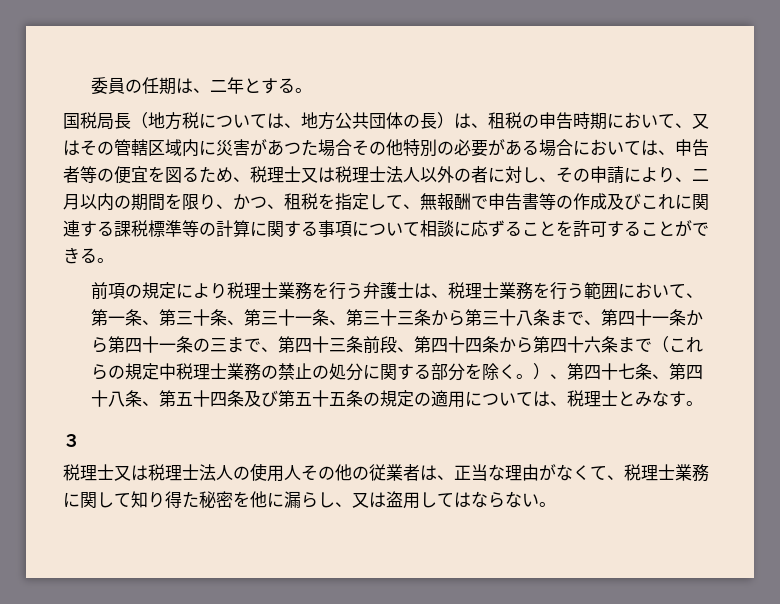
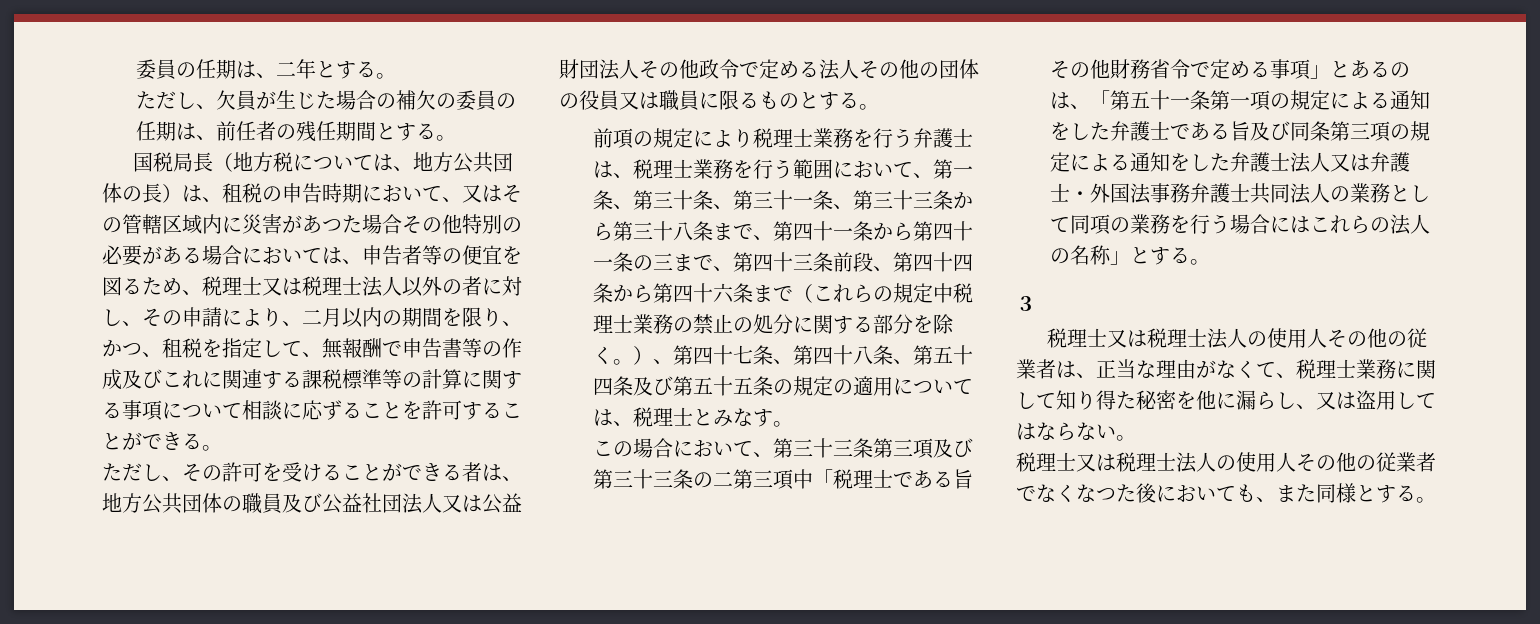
(312, 90) none -> [136,90,517,111] [136,121,457,142] // ただし、欠員が生じた場合の補欠の委員の任期は、前任者の残任期間とする。
(114, 260) none -> [102,462,522,482] [102,493,522,514] [559,59,979,80] [559,90,879,111] // ただし、その許可を受けることができる者は、地方公共団体の職員及び公益社団法人又は公益財団法人その他政令で定める法人その他の団体の役員又は職員に限るものとする。
(703, 403) none -> [593,438,974,459] [593,469,974,490] [1050,59,1411,80] [1050,90,1431,111] [1050,121,1431,142] [1050,152,1411,173] [1050,183,1431,204] [1050,214,1431,235] [1050,245,1211,265] // この場合において、第三十三条第三項及び第三十三条の二第三項中「税理士である旨その他財務省令で定める事項」とあるのは、「第五十一条第一項の規定による通知をした弁護士である旨及び同条第三項の規定による通知をした弁護士法人又は弁護士・外国法事務弁護士共同法人の業務として同項の業務を行う場合にはこれらの法人の名称」とする。
(556, 504) none -> [1016,452,1436,473] [1016,483,1436,503] // 税理士又は税理士法人の使用人その他の従業者でなくなつた後においても、また同様とする。

